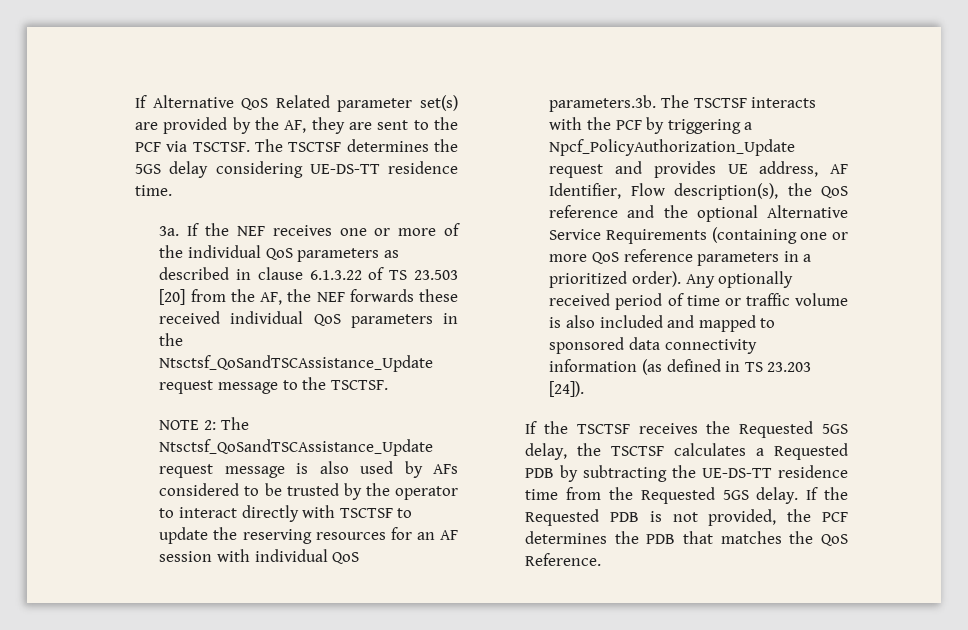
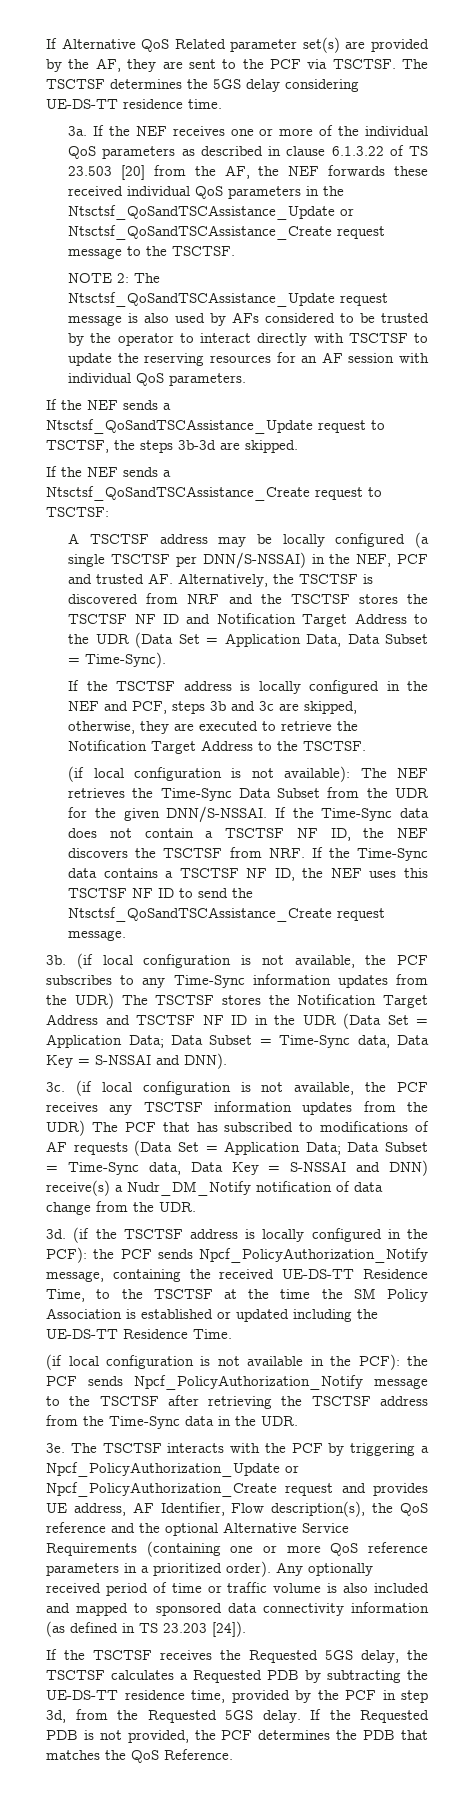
(434, 363) none -> [340,208,355,216] [68,225,333,240] or Ntsctsf_QoSandTSCAssistance_Create
[549,95,657,112] parameters.3b. -> [169,373,247,386] [46,399,172,410] [46,419,386,434] [46,440,299,453] [46,466,172,477] [46,486,383,501] [46,507,110,517] [68,532,429,548] [68,552,429,569] [68,573,374,587] [68,593,428,604] [68,613,429,627] [68,632,429,648] [68,652,167,668] [68,680,429,694] [68,701,358,714] [68,721,359,734] [68,740,367,754] [68,766,429,782] [68,787,428,801] [68,806,429,823] [68,828,429,841] [68,847,428,861] [68,868,429,881] [68,888,254,898] [68,907,386,922] [68,930,127,941] [46,953,429,969] [46,974,428,988] [46,993,428,1009] [46,1013,428,1029] [46,1034,429,1048] [46,1053,228,1069] [46,1080,429,1096] [46,1101,428,1115] [46,1120,430,1136] [46,1140,429,1156] [46,1160,429,1176] [46,1180,384,1196] [46,1201,197,1215] [46,1227,428,1243] [46,1247,428,1263] [46,1269,428,1282] [46,1288,428,1302] [46,1308,379,1322] [46,1329,233,1339] [46,1354,428,1370] [46,1375,428,1390] [46,1395,428,1409] [46,1415,299,1429] [46,1443,66,1453] parameters. // If the NEF sends a Ntsctsf_QoSandTSCAssistance_Update request to TSCTSF, the steps 3b-3d are skipped. // If the NEF sends a Ntsctsf_QoSandTSCAssistance_Create request to TSCTSF: // A TSCTSF address may be locally configured (a single TSCTSF per DNN/S-NSSAI) in the NEF, PCF and trusted AF. Alternatively, the TSCTSF is discovered from NRF and the TSCTSF stores the TSCTSF NF ID and Notification Target Address to the UDR (Data Set = Application Data, Data Subset = Time-Sync). // If the TSCTSF address is locally configured in the NEF and PCF, steps 3b and 3c are skipped, otherwise, they are executed to retrieve the Notification Target Address to the TSCTSF. // (if local configuration is not available): The NEF retrieves the Time-Sync Data Subset from the UDR for the given DNN/S-NSSAI. If the Time-Sync data does not contain a TSCTSF NF ID, the NEF discovers the TSCTSF from NRF. If the Time-Sync data contains a TSCTSF NF ID, the NEF uses this TSCTSF NF ID to send the Ntsctsf_QoSandTSCAssistance_Create request message. // 3b. (if local configuration is not available, the PCF subscribes to any Time-Sync information updates from the UDR) The TSCTSF stores the Notification Target Address and TSCTSF NF ID in the UDR (Data Set = Application Data; Data Subset = Time-Sync data, Data Key = S-NSSAI and DNN). // 3c. (if local configuration is not available, the PCF receives any TSCTSF information updates from the UDR) The PCF that has subscribed to modifications of AF requests (Data Set = Application Data; Data Subset = Time-Sync data, Data Key = S-NSSAI and DNN) receive(s) a Nudr_DM_Notify notification of data change from the UDR. // 3d. (if the TSCTSF address is locally configured in the PCF): the PCF sends Npcf_PolicyAuthorization_Notify message, containing the received UE-DS-TT Residence Time, to the TSCTSF at the time the SM Policy Association is established or updated including the UE-DS-TT Residence Time. // (if local configuration is not available in the PCF): the PCF sends Npcf_PolicyAuthorization_Notify message to the TSCTSF after retrieving the TSCTSF address from the Time-Sync data in the UDR. // 3e.
(796, 147) none -> [285,1465,300,1473] [46,1482,278,1497] or Npcf_PolicyAuthorization_Create
[525,489,559,500] time -> [191,1690,429,1703] [46,1710,67,1723] time, provided by the PCF in step 3d,

